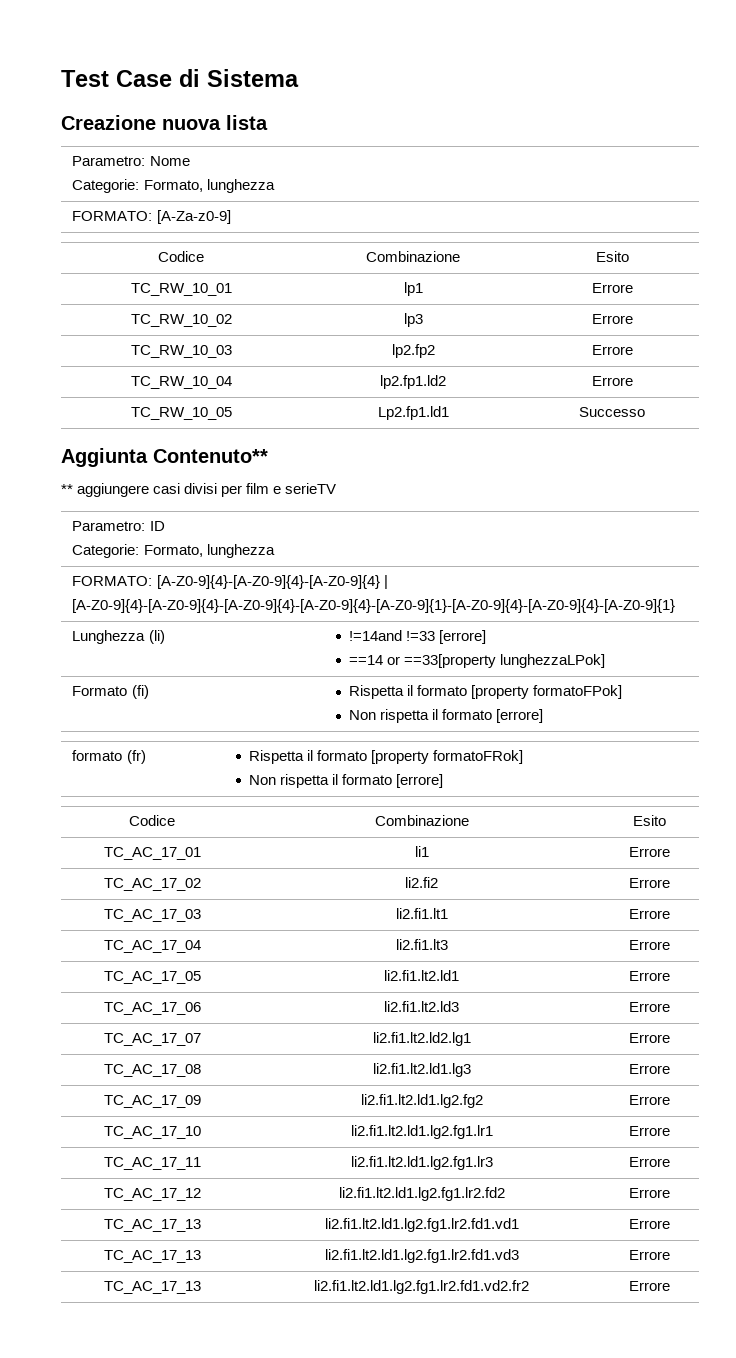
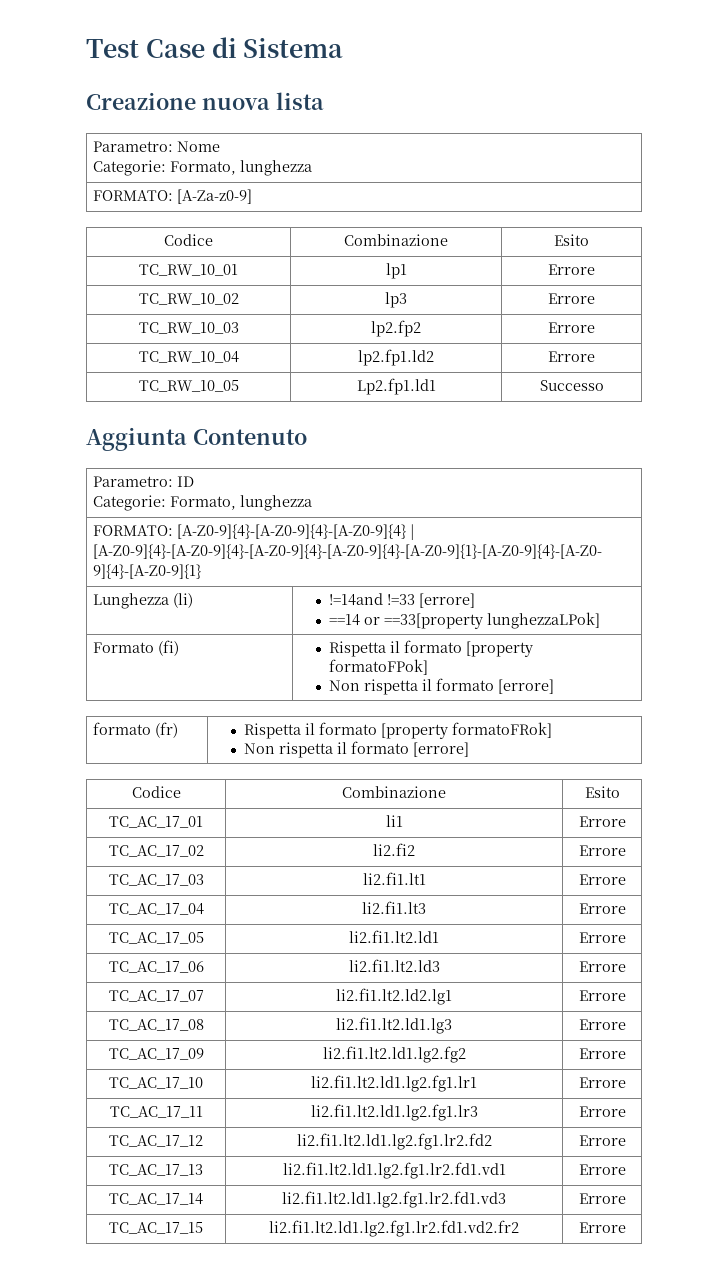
[153,449,268,463] [61,483,337,497] Contenuto** // ** aggiungere casi divisi per film e serieTV -> [192,429,307,445] Contenuto
[103,1250,201,1263] TC_AC_17_13 -> [109,1193,203,1205] TC_AC_17_14
[103,1281,201,1294] TC_AC_17_13 -> [109,1222,203,1234] TC_AC_17_15

